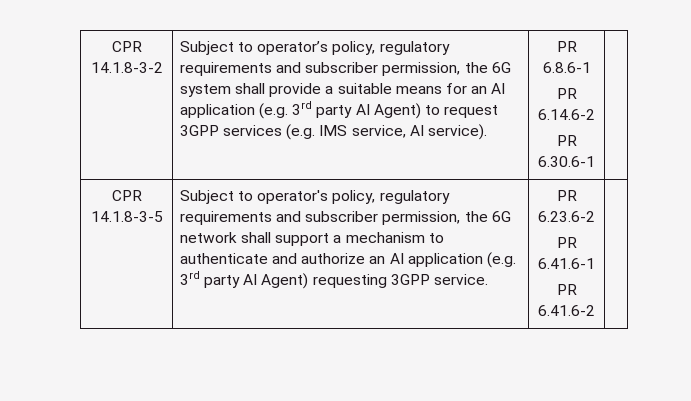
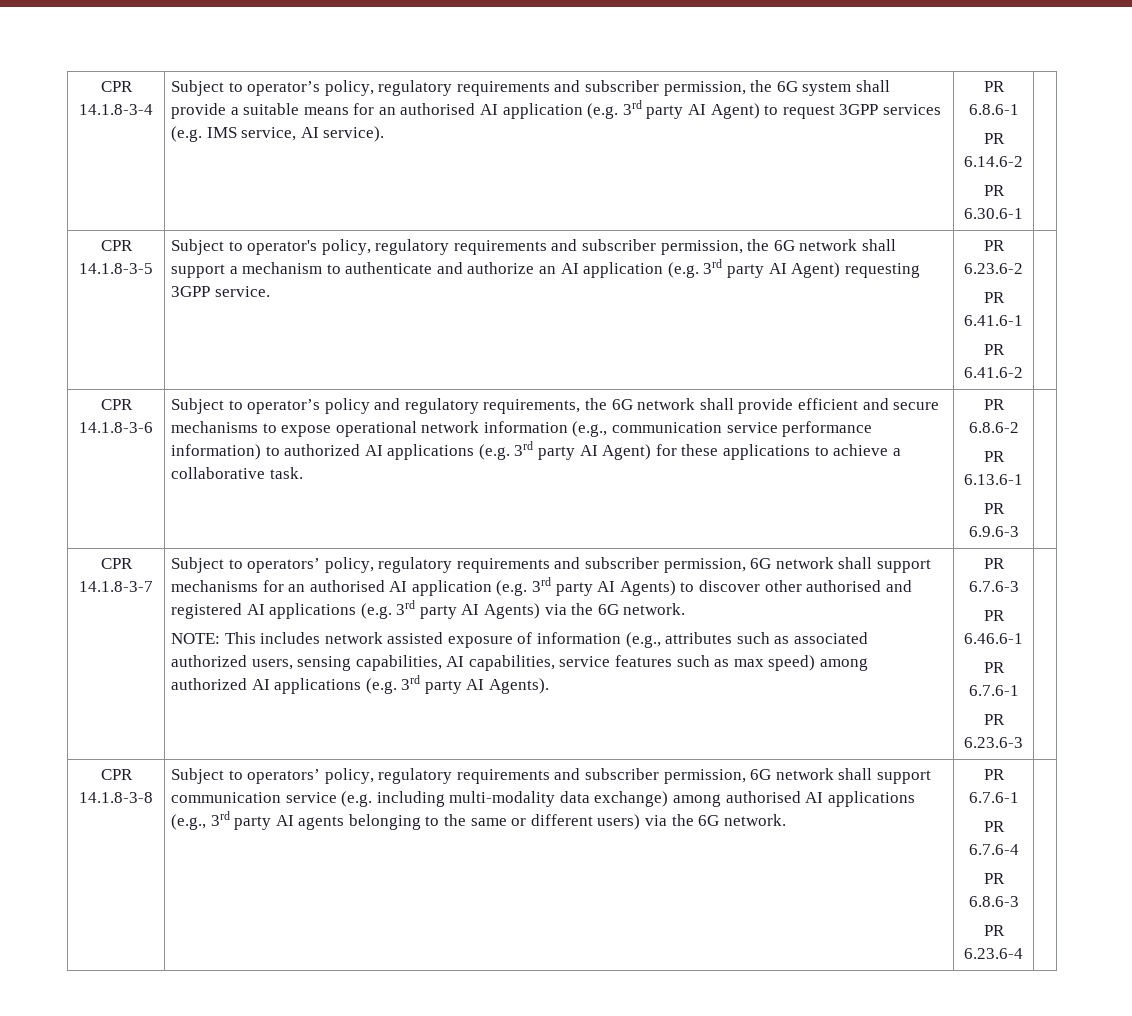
[111,41,142,52] [90,62,163,73] CPR 14.1.8-3-2 -> [100,81,133,92] [79,104,153,115] CPR 14.1.8-3-4
(488, 90) none -> [400,103,476,115] authorised
(595, 310) none -> [100,399,133,410] [79,422,153,433] [170,398,940,414] [170,421,873,437] [170,441,901,460] [170,467,303,479] [983,399,1005,410] [968,422,1019,433] [983,451,1005,462] [964,474,1023,485] [983,503,1005,514] [968,526,1019,537] [100,558,133,569] [79,581,153,592] [170,557,932,573] [170,577,912,596] [170,600,686,619] [170,632,869,648] [170,655,869,671] [170,675,550,694] [983,558,1005,569] [968,581,1019,592] [983,610,1005,621] [964,633,1023,644] [983,662,1005,673] [968,685,1019,696] [983,714,1005,725] [964,737,1023,748] [100,769,133,780] [79,792,153,803] [170,768,932,784] [170,791,915,807] [170,811,786,830] [983,769,1005,780] [968,792,1019,803] [983,821,1005,832] [968,844,1019,855] [983,873,1005,884] [968,896,1019,907] [983,925,1005,936] [964,948,1023,959] // CPR 14.1.8-3-6 | Subject to operator’s policy and regulatory requirements, the 6G network shall provide efficient and secure mechanisms to expose operational network information (e.g., communication service performance information) to authorized AI applications (e.g. 3rd party AI Agent) for these applications to achieve a collaborative task. | PR 6.8.6-2 // PR 6.13.6-1 // PR 6.9.6-3 | // CPR 14.1.8-3-7 | Subject to operators’ policy, regulatory requirements and subscriber permission, 6G network shall support mechanisms for an authorised AI application (e.g. 3rd party AI Agents) to discover other authorised and registered AI applications (e.g. 3rd party AI Agents) via the 6G network. // NOTE: This includes network assisted exposure of information (e.g., attributes such as associated authorized users, sensing capabilities, AI capabilities, service features such as max speed) among authorized AI applications (e.g. 3rd party AI Agents). | PR 6.7.6-3 // PR 6.46.6-1 // PR 6.7.6-1 // PR 6.23.6-3 | // CPR 14.1.8-3-8 | Subject to operators’ policy, regulatory requirements and subscriber permission, 6G network shall support communication service (e.g. including multi-modality data exchange) among authorised AI applications (e.g., 3rd party AI agents belonging to the same or different users) via the 6G network. | PR 6.7.6-1 // PR 6.7.6-4 // PR 6.8.6-3 // PR 6.23.6-4 |

